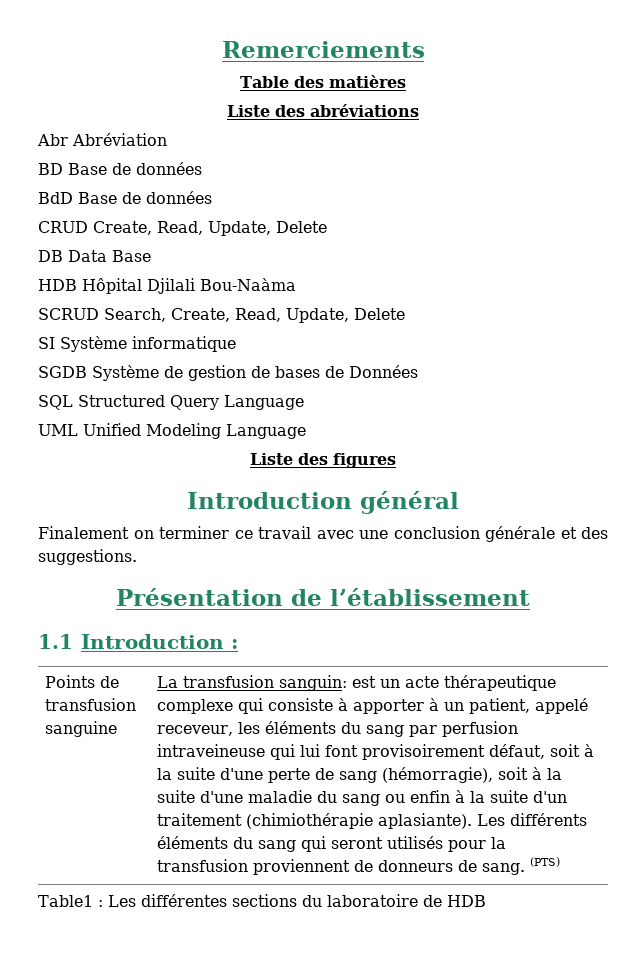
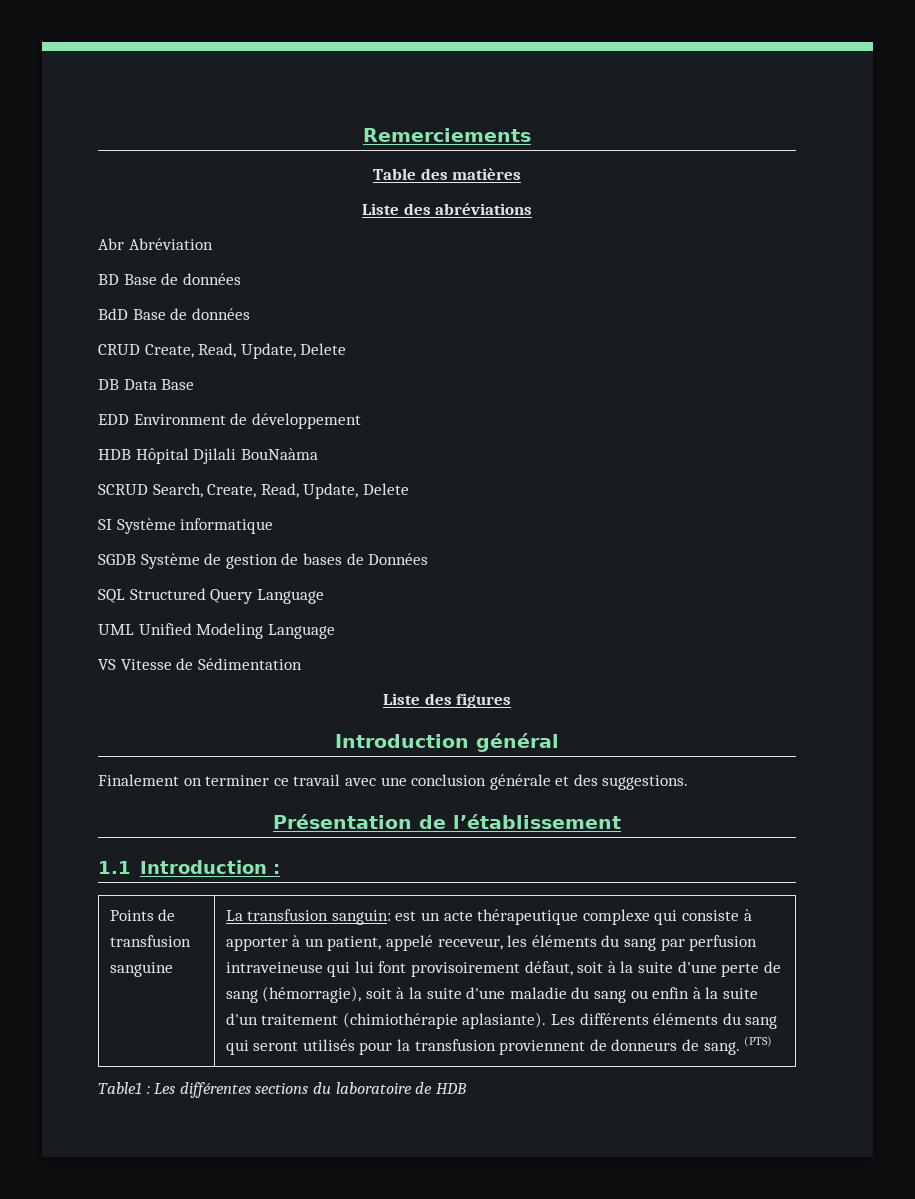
(151, 256) none -> [98,413,361,429] // EDD Environment de développement
[200,278,296,291] Bou-Naàma -> [240,448,318,460] BouNaàma
(306, 431) none -> [98,658,302,670] // VS Vitesse de Sédimentation

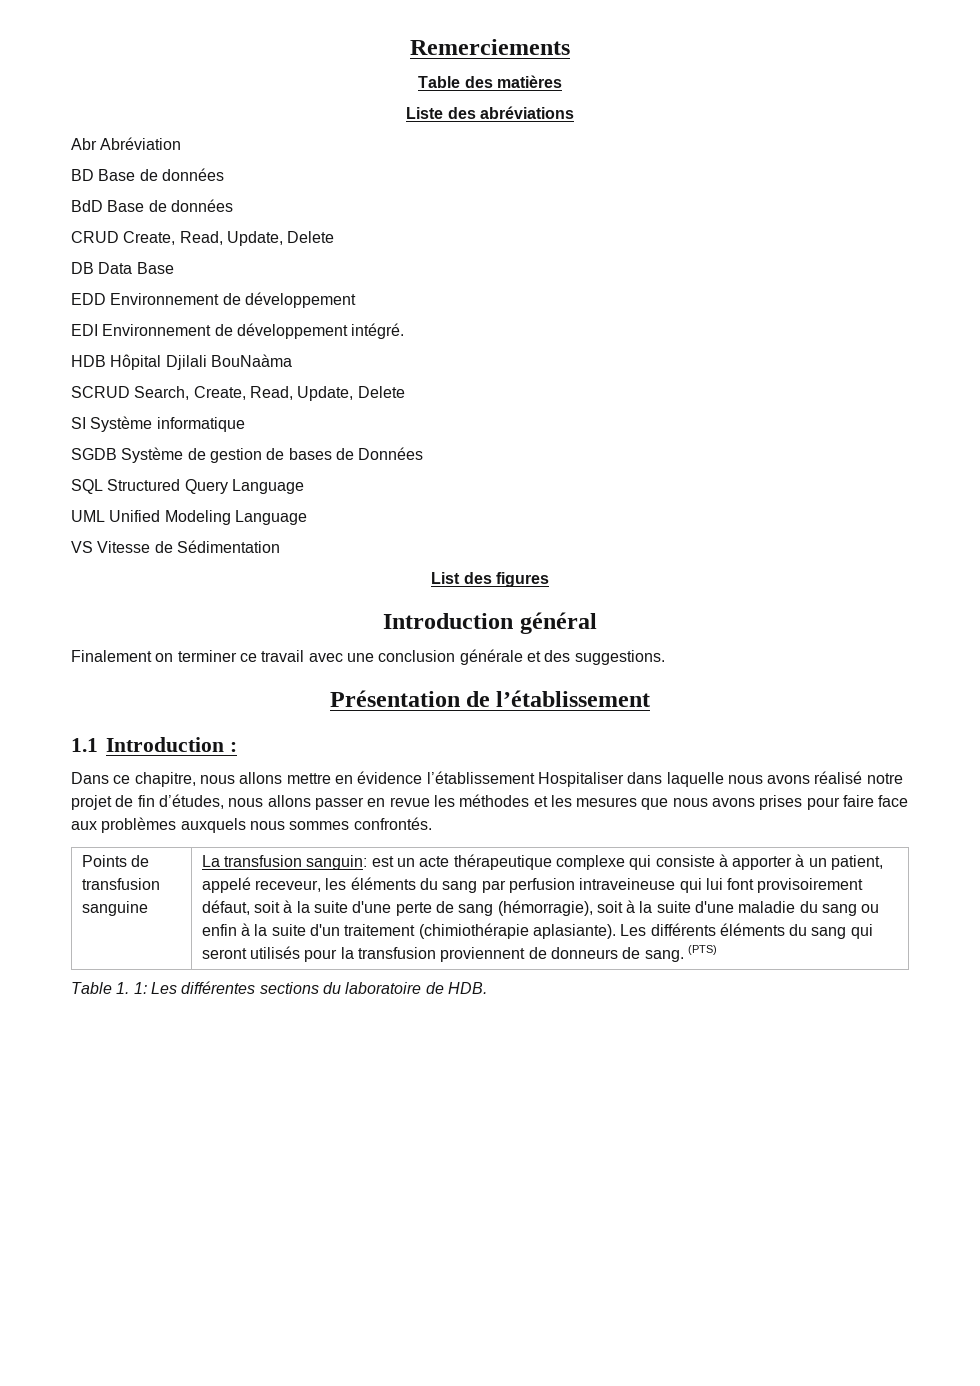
[133,413,361,429] Environment de développement -> [110,292,356,308] [71,323,405,339] Environnement de développement // EDI Environnement de développement intégré.
[382,693,420,705] Liste -> [431,572,461,584] List
(280, 869) none -> [71,771,903,787] [71,794,909,810] [71,817,432,833] // Dans ce chapitre, nous allons mettre en évidence l’établissement Hospitaliser dans laquelle nous avons réalisé notre projet de fin d’études, nous allons passer en revue les méthodes et les mesures que nous avons prises pour faire face aux problèmes auxquels nous sommes confrontés.
[98,1082,150,1094] Table1 : -> [71,982,147,994] Table 1. 1:
[435,1083,467,1094] HDB -> [447,982,487,994] HDB.

